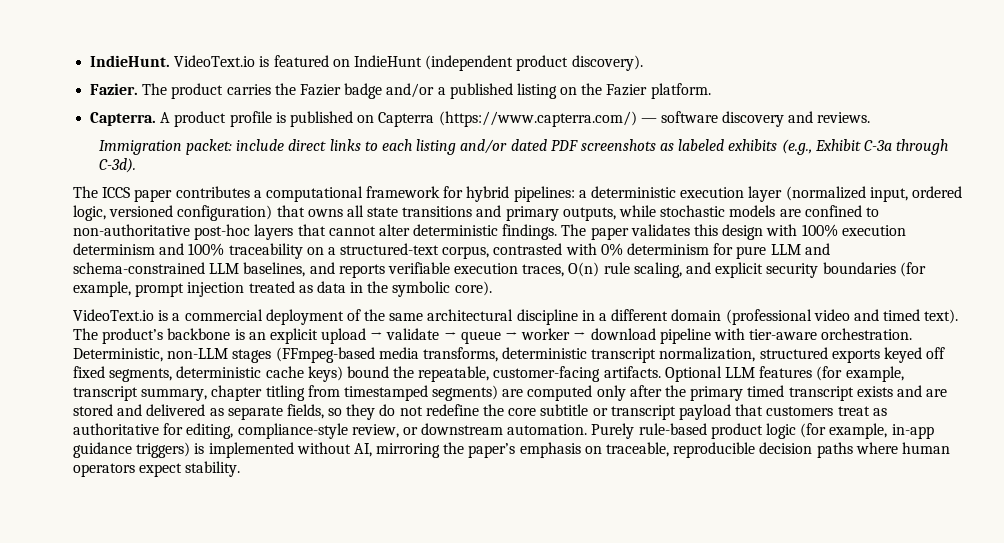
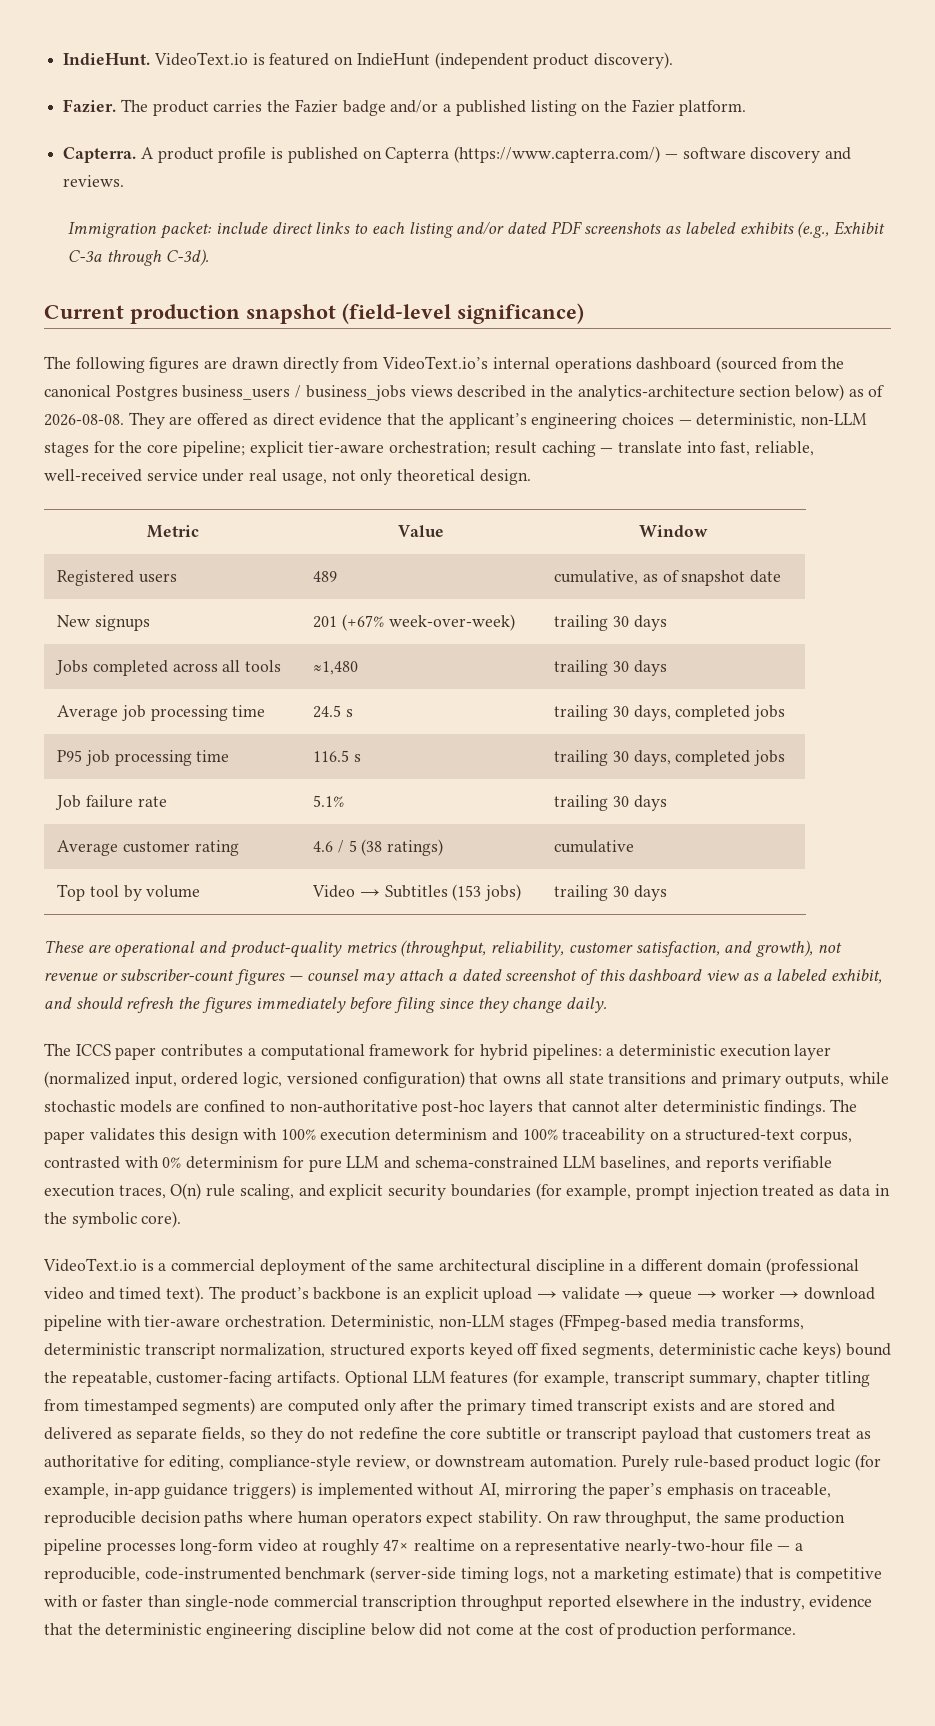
(136, 165) none -> [44,303,584,324] [44,356,845,373] [44,384,885,401] [44,412,868,429] [44,441,815,457] [44,469,531,485] [146,525,199,538] [397,525,444,537] [639,525,708,537] [57,570,177,586] [313,571,338,582] [554,570,782,586] [57,615,150,631] [313,614,515,631] [554,615,667,631] [55,660,282,676] [313,661,359,675] [554,660,667,676] [57,705,266,721] [313,705,353,718] [554,705,786,721] [57,750,230,766] [313,750,361,762] [554,750,786,766] [55,795,167,810] [313,795,345,807] [554,795,667,811] [57,840,239,856] [313,839,444,856] [554,840,635,853] [57,884,201,901] [312,884,522,901] [554,885,667,901] [44,940,842,958] [44,969,883,985] [44,997,607,1013] // Current production snapshot (field-level significance) // The following figures are drawn directly from VideoText.io’s internal operations dashboard (sourced from the canonical Postgres business_users / business_jobs views described in the analytics-architecture section below) as of 2026-08-08. They are offered as direct evidence that the applicant’s engineering choices — deterministic, non-LLM stages for the core pipeline; explicit tier-aware orchestration; result caching — translate into fast, reliable, well-received service under real usage, not only theoretical design. // Metric | Value | Window // Registered users | 489 | cumulative, as of snapshot date // New signups | 201 (+67% week-over-week) | trailing 30 days // Jobs completed across all tools | ≈1,480 | trailing 30 days // Average job processing time | 24.5 s | trailing 30 days, completed jobs // P95 job processing time | 116.5 s | trailing 30 days, completed jobs // Job failure rate | 5.1% | trailing 30 days // Average customer rating | 4.6 / 5 (38 ratings) | cumulative // Top tool by volume | Video → Subtitles (153 jobs) | trailing 30 days // These are operational and product-quality metrics (throughput, reliability, customer satisfaction, and growth), not revenue or subscriber-count figures — counsel may attach a dated screenshot of this dashboard view as a labeled exhibit, and should refresh the figures immediately before filing since they change daily.
(241, 469) none -> [546,1511,846,1527] [44,1539,804,1555] [44,1566,882,1583] [44,1595,873,1611] [44,1623,797,1639] On raw throughput, the same production pipeline processes long-form video at roughly 47× realtime on a representative nearly-two-hour file — a reproducible, code-instrumented benchmark (server-side timing logs, not a marketing estimate) that is competitive with or faster than single-node commercial transcription throughput reported elsewhere in the industry, evidence that the deterministic engineering discipline below did not come at the cost of production performance.

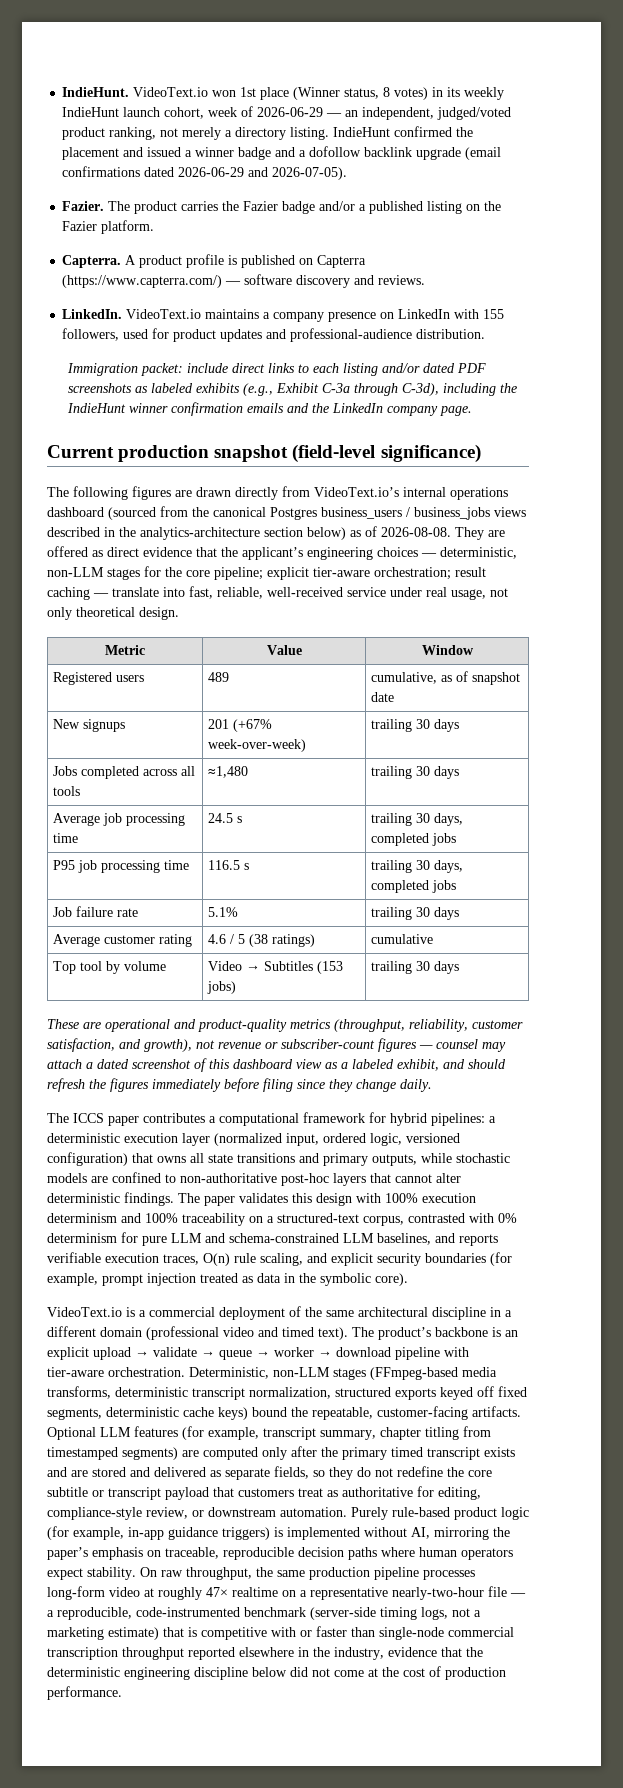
[252,52,674,69] is featured on IndieHunt (independent product discovery). -> [212,87,505,100] [62,106,512,120] [62,126,474,140] [62,146,502,160] [62,166,348,180] won 1st place (Winner status, 8 votes) in its weekly IndieHunt launch cohort, week of 2026-06-29 — an independent, judged/voted product ranking, not merely a directory listing. IndieHunt confirmed the placement and issued a winner badge and a dofollow backlink upgrade (email confirmations dated 2026-06-29 and 2026-07-05).
(125, 181) none -> [62,309,505,322] [62,328,486,342] // LinkedIn. VideoText.io maintains a company presence on LinkedIn with 155 followers, used for product updates and professional-audience distribution.
[165,249,209,266] C-3d). -> [401,383,517,396] [66,402,472,416] C-3d), including the IndieHunt winner confirmation emails and the LinkedIn company page.

